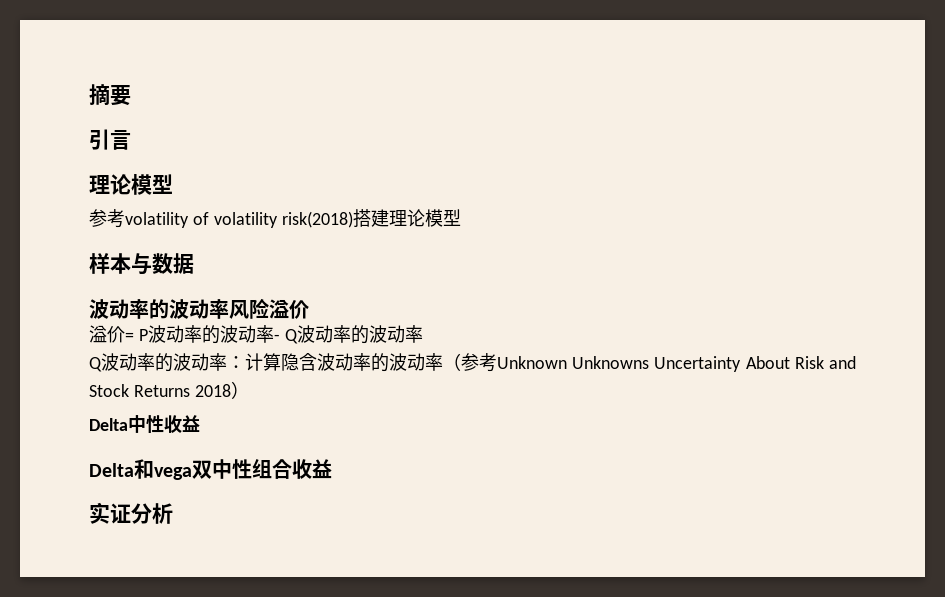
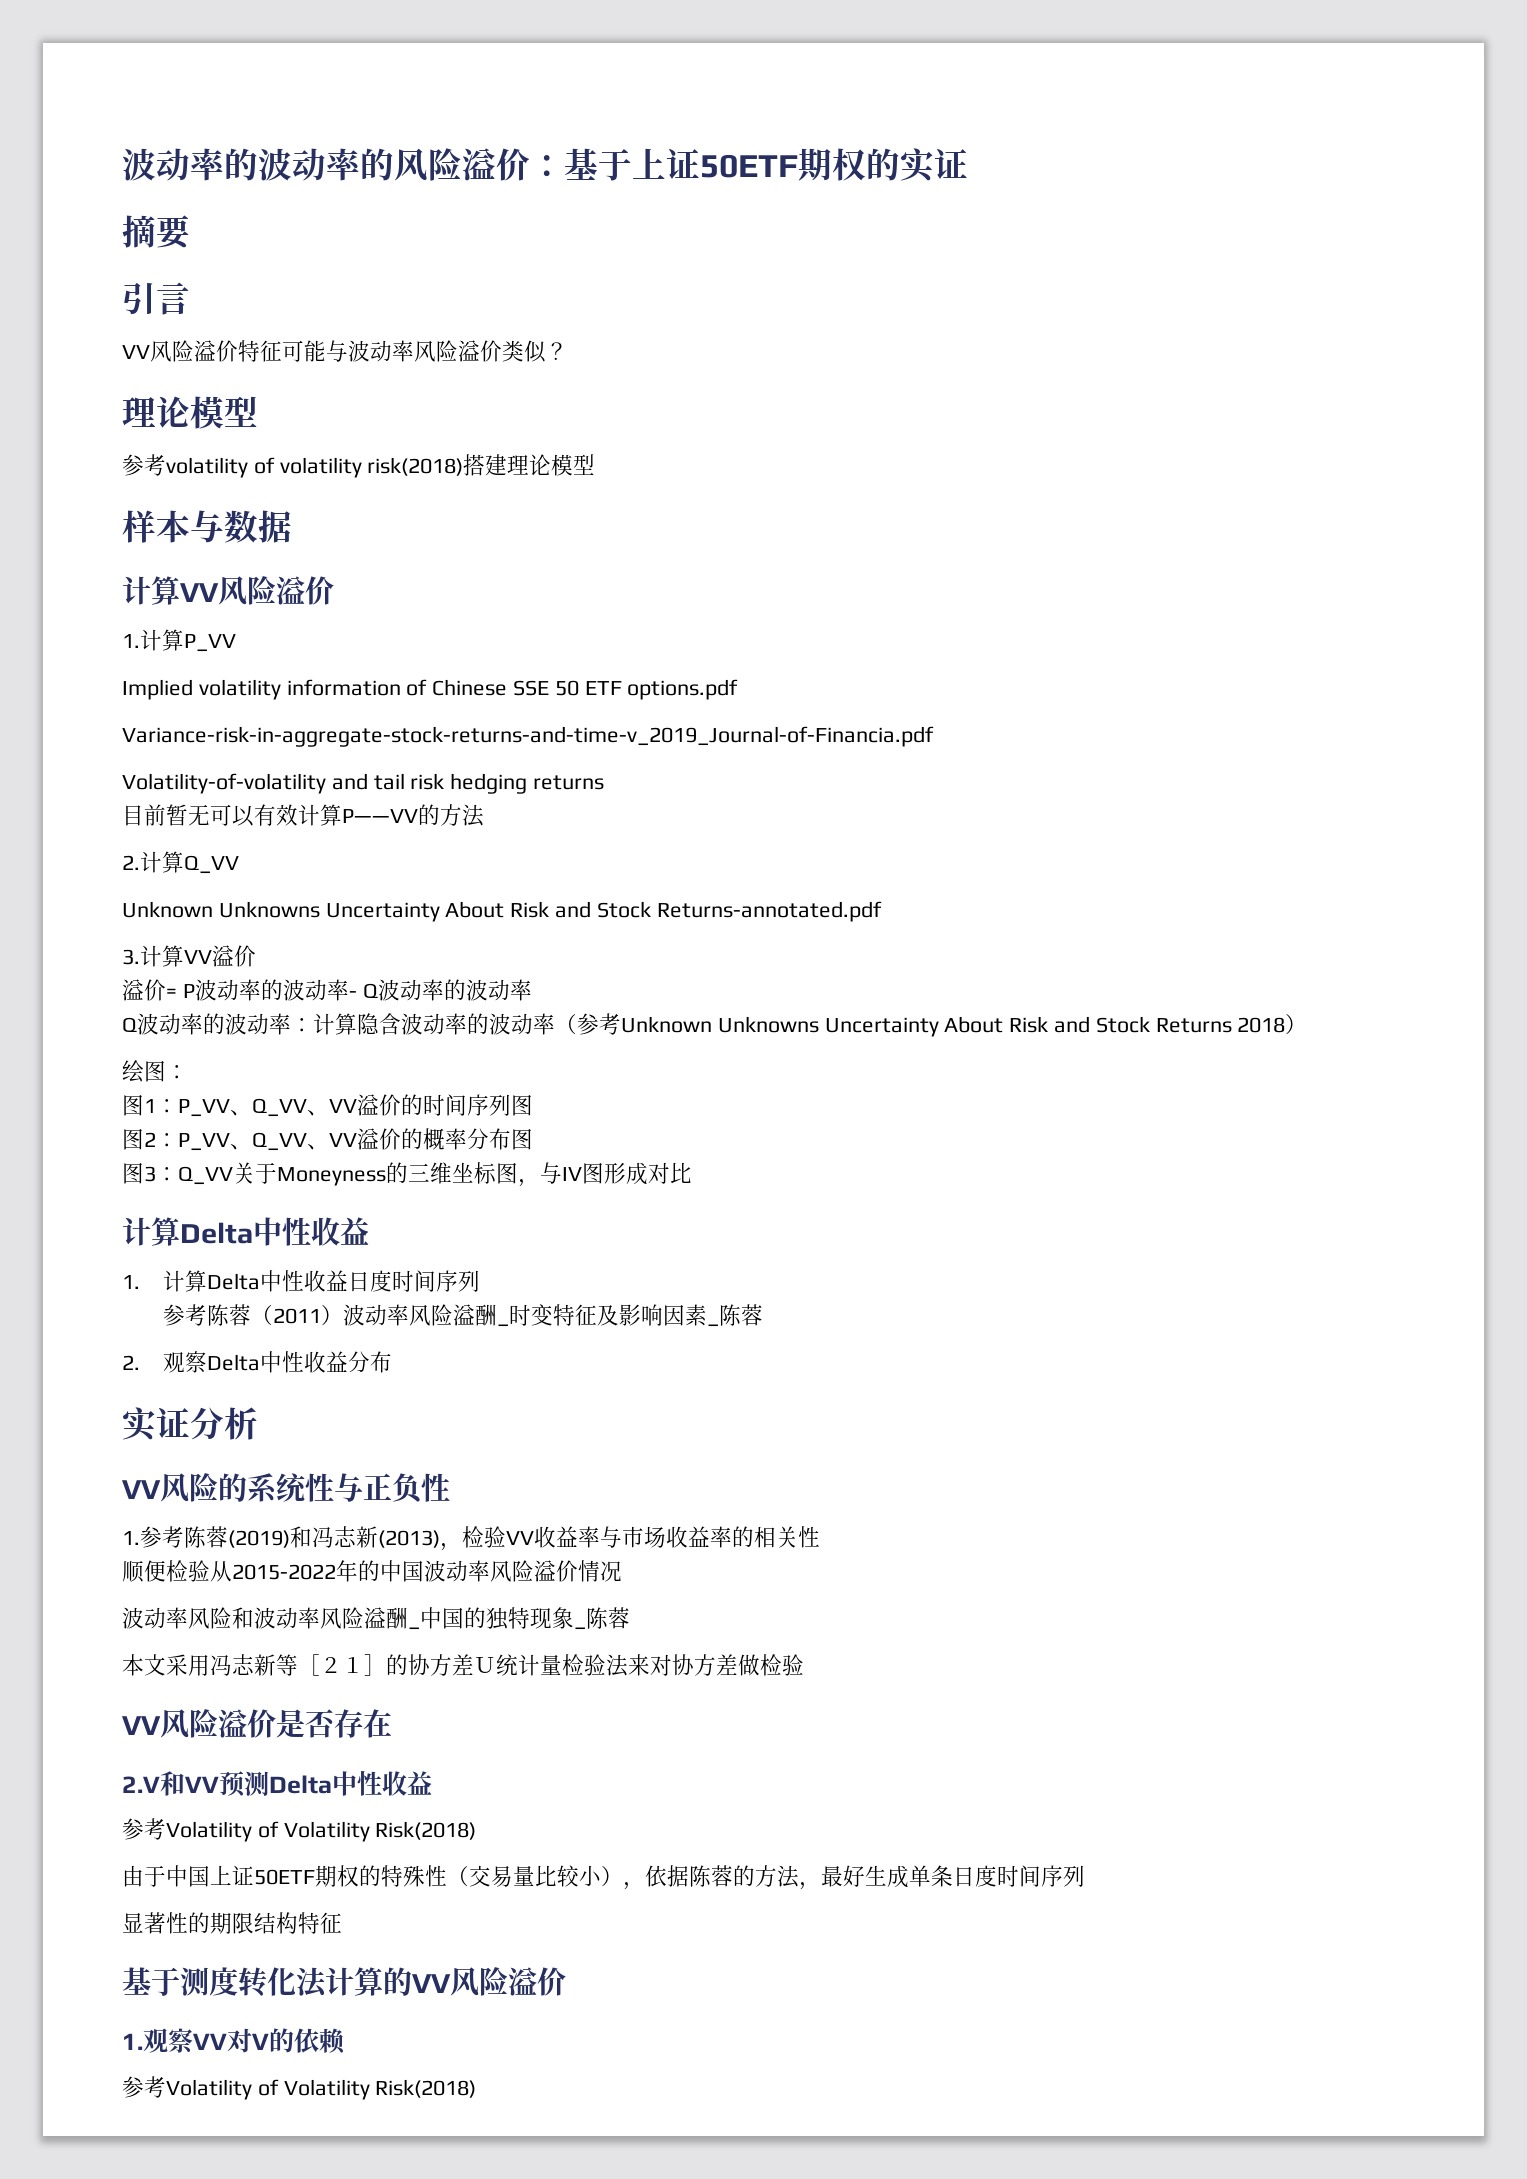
[89,84,131,106] [89,129,131,150] 摘要 // 引言 -> [122,148,968,183] [122,215,191,250] [122,282,190,315] [122,340,568,363] 波动率的波动率的风险溢价：基于上证50ETF期权的实证 // 摘要 // 引言 // VV风险溢价特征可能与波动率风险溢价类似？
[89,298,309,319] 波动率的波动率风险溢价 -> [122,576,334,605] [122,629,236,652] [122,679,739,700] [122,726,934,747] [122,773,605,794] [122,804,484,827] [122,851,239,874] [122,901,882,922] [122,945,256,967] 计算VV风险溢价 // 1.计算P_VV // Implied volatility information of Chinese SSE 50 ETF options.pdf // Variance-risk-in-aggregate-stock-returns-and-time-v_2019_Journal-of-Financia.pdf // Volatility-of-volatility and tail risk hedging returns // 目前暂无可以有效计算P——VV的方法 // 2.计算Q_VV // Unknown Unknowns Uncertainty About Risk and Stock Returns-annotated.pdf // 3.计算VV溢价
[89,415,200,433] [89,459,332,480] [89,502,173,524] Delta中性收益 // Delta和vega双中性组合收益 // 实证分析 -> [122,1060,188,1083] [122,1094,533,1117] [122,1128,533,1151] [122,1162,692,1187] [122,1217,369,1246] [122,1270,481,1292] [163,1304,764,1327] [122,1351,393,1373] [122,1407,258,1442] [122,1473,450,1503] [122,1526,820,1551] [122,1560,622,1583] [122,1607,630,1630] [122,1654,804,1677] [122,1709,392,1738] [122,1770,432,1797] [122,1818,477,1842] [122,1865,1085,1890] [122,1912,342,1934] [122,1967,566,1998] [122,2028,345,2054] [122,2076,477,2100] 绘图： // 图1：P_VV、Q_VV、VV溢价的时间序列图 // 图2：P_VV、Q_VV、VV溢价的概率分布图 // 图3：Q_VV关于Moneyness的三维坐标图，与IV图形成对比 // 计算Delta中性收益 // 1.计算Delta中性收益日度时间序列 // 参考陈蓉（2011）波动率风险溢酬_时变特征及影响因素_陈蓉 // 2.观察Delta中性收益分布 // 实证分析 // VV风险的系统性与正负性 // 1.参考陈蓉(2019)和冯志新(2013)，检验VV收益率与市场收益率的相关性 // 顺便检验从2015-2022年的中国波动率风险溢价情况 // 波动率风险和波动率风险溢酬_中国的独特现象_陈蓉 // 本文采用冯志新等［２１］的协方差Ｕ统计量检验法来对协方差做检验 // VV风险溢价是否存在 // 2.V和VV预测Delta中性收益 // 参考Volatility of Volatility Risk(2018) // 由于中国上证50ETF期权的特殊性（交易量比较小），依据陈蓉的方法，最好生成单条日度时间序列 // 显著性的期限结构特征 // 基于测度转化法计算的VV风险溢价 // 1.观察VV对V的依赖 // 参考Volatility of Volatility Risk(2018)

